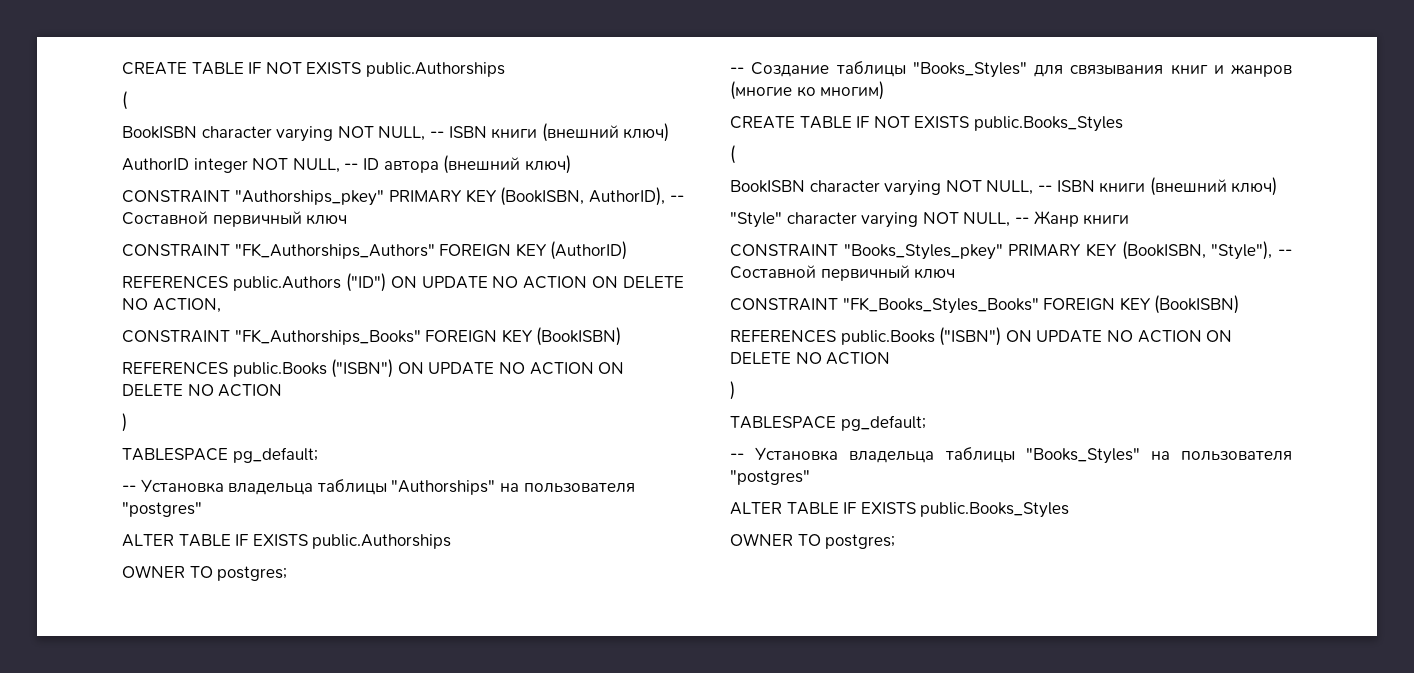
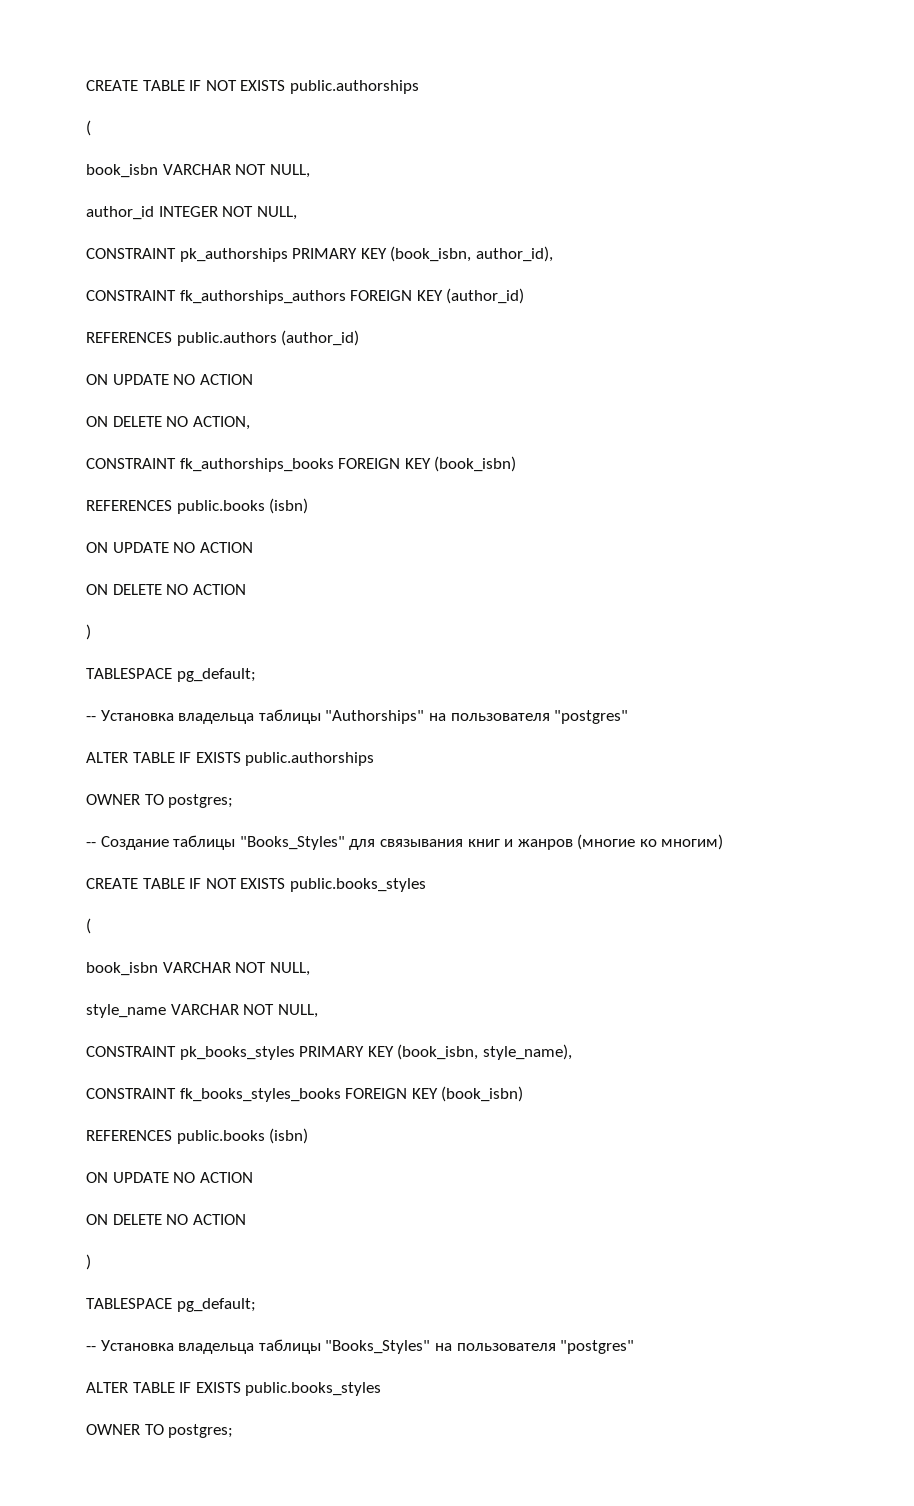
[122,62,505,77] [122,91,127,110] [122,123,670,142] [122,155,571,174] [122,187,684,206] [122,211,348,227] [122,241,628,260] [122,273,588,292] CREATE TABLE IF NOT EXISTS public.Authorships // ( // BookISBN character varying NOT NULL, -- ISBN книги (внешний ключ) // AuthorID integer NOT NULL, -- ID автора (внешний ключ) // CONSTRAINT "Authorships_pkey" PRIMARY KEY (BookISBN, AuthorID), -- Составной первичный ключ // CONSTRAINT "FK_Authorships_Authors" FOREIGN KEY (AuthorID) // REFERENCES public.Authors ("ID") ON UPDATE NO ACTION -> [86,80,419,94] [86,120,91,136] [86,164,310,178] [86,206,297,220] [86,246,553,262] [86,288,525,304] [86,330,360,346] [86,374,253,385] CREATE TABLE IF NOT EXISTS public.authorships // ( // book_isbn VARCHAR NOT NULL, // author_id INTEGER NOT NULL, // CONSTRAINT pk_authorships PRIMARY KEY (book_isbn, author_id), // CONSTRAINT fk_authorships_authors FOREIGN KEY (author_id) // REFERENCES public.authors (author_id) // ON UPDATE NO ACTION //
[234,327,622,346] [122,359,594,378] "FK_Authorships_Books" FOREIGN KEY (BookISBN) // REFERENCES public.Books ("ISBN") ON UPDATE NO ACTION -> [179,456,517,472] [86,498,309,514] [86,542,253,553] fk_authorships_books FOREIGN KEY (book_isbn) // REFERENCES public.books (isbn) // ON UPDATE NO ACTION //
[312,534,452,549] public.Authorships -> [245,752,375,766] public.authorships
[973,116,1123,132] [730,145,735,164] [730,177,1278,196] [730,211,1130,228] [730,241,1292,260] [730,265,956,281] [730,295,1240,314] [730,327,1202,346] public.Books_Styles // ( // BookISBN character varying NOT NULL, -- ISBN книги (внешний ключ) // "Style" character varying NOT NULL, -- Жанр книги // CONSTRAINT "Books_Styles_pkey" PRIMARY KEY (BookISBN, "Style"), -- Составной первичный ключ // CONSTRAINT "FK_Books_Styles_Books" FOREIGN KEY (BookISBN) // REFERENCES public.Books ("ISBN") ON UPDATE NO ACTION -> [289,878,426,892] [86,918,91,934] [86,962,310,976] [86,1004,318,1018] [86,1044,572,1060] [86,1086,524,1102] [86,1128,309,1144] [86,1172,253,1183] public.books_styles // ( // book_isbn VARCHAR NOT NULL, // style_name VARCHAR NOT NULL, // CONSTRAINT pk_books_styles PRIMARY KEY (book_isbn, style_name), // CONSTRAINT fk_books_styles_books FOREIGN KEY (book_isbn) // REFERENCES public.books (isbn) // ON UPDATE NO ACTION //
[920,502,1070,518] public.Books_Styles -> [245,1382,382,1396] public.books_styles

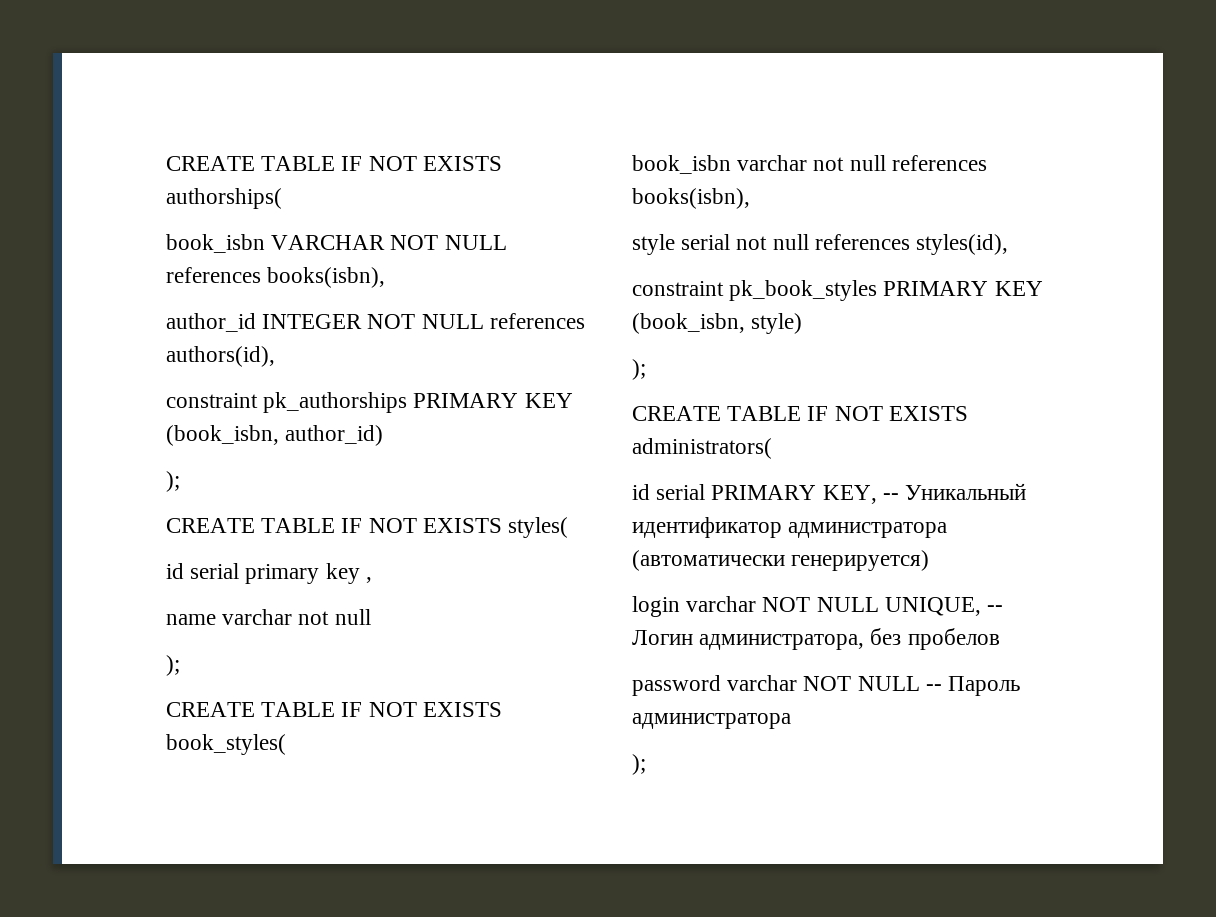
[86,80,419,94] [86,120,91,136] [86,164,310,178] CREATE TABLE IF NOT EXISTS public.authorships // ( // book_isbn VARCHAR NOT NULL, -> [166,156,502,171] [166,188,282,209] [166,234,507,253] [166,267,386,288] CREATE TABLE IF NOT EXISTS authorships( // book_isbn VARCHAR NOT NULL references books(isbn),
[256,206,297,220] [86,246,553,262] [86,288,525,304] [86,330,360,346] [86,374,253,385] [86,416,250,430] [86,456,517,472] [86,498,309,514] [86,542,253,553] [86,584,246,595] [86,624,91,640] [86,668,256,682] [86,709,629,724] [86,752,375,766] [86,794,234,808] [86,834,724,850] [86,878,426,892] [86,918,91,934] [86,962,310,976] [86,1004,318,1018] [86,1044,572,1060] [86,1086,524,1102] [86,1128,309,1144] [86,1172,253,1183] [86,1214,246,1225] [86,1254,91,1270] [86,1298,256,1312] [86,1339,635,1354] [86,1382,382,1396] [86,1424,234,1438] NULL, // CONSTRAINT pk_authorships PRIMARY KEY (book_isbn, author_id), // CONSTRAINT fk_authorships_authors FOREIGN KEY (author_id) // REFERENCES public.authors (author_id) // ON UPDATE NO ACTION // ON DELETE NO ACTION, // CONSTRAINT fk_authorships_books FOREIGN KEY (book_isbn) // REFERENCES public.books (isbn) // ON UPDATE NO ACTION // ON DELETE NO ACTION // ) // TABLESPACE pg_default; // -- Установка владельца таблицы "Authorships" на пользователя "postgres" // ALTER TABLE IF EXISTS public.authorships // OWNER TO postgres; // -- Создание таблицы "Books_Styles" для связывания книг и жанров (многие ко многим) // CREATE TABLE IF NOT EXISTS public.books_styles // ( // book_isbn VARCHAR NOT NULL, // style_name VARCHAR NOT NULL, // CONSTRAINT pk_books_styles PRIMARY KEY (book_isbn, style_name), // CONSTRAINT fk_books_styles_books FOREIGN KEY (book_isbn) // REFERENCES public.books (isbn) // ON UPDATE NO ACTION // ON DELETE NO ACTION // ) // TABLESPACE pg_default; // -- Установка владельца таблицы "Books_Styles" на пользователя "postgres" // ALTER TABLE IF EXISTS public.books_styles // OWNER TO postgres; -> [421,313,585,329] [166,346,275,367] [166,392,573,413] [166,425,384,446] [166,471,180,492] [166,517,569,538] [166,563,372,584] [166,609,371,625] [166,655,180,676] [166,702,502,717] [166,734,286,755] [632,155,987,174] [632,188,750,209] [632,234,1009,255] [632,280,1043,301] [632,313,803,334] [632,359,646,380] [632,406,968,421] [632,438,772,459] [632,483,1027,504] [632,517,948,538] [632,550,930,571] [632,596,1004,617] [632,628,1000,650] [632,675,1021,696] [632,713,791,729] [632,754,646,775] NULL references authors(id), // constraint pk_authorships PRIMARY KEY (book_isbn, author_id) // ); // CREATE TABLE IF NOT EXISTS styles( // id serial primary key , // name varchar not null // ); // CREATE TABLE IF NOT EXISTS book_styles( // book_isbn varchar not null references books(isbn), // style serial not null references styles(id), // constraint pk_book_styles PRIMARY KEY (book_isbn, style) // ); // CREATE TABLE IF NOT EXISTS administrators( // id serial PRIMARY KEY, -- Уникальный идентификатор администратора (автоматически генерируется) // login varchar NOT NULL UNIQUE, -- Логин администратора, без пробелов // password varchar NOT NULL -- Пароль администратора // );

